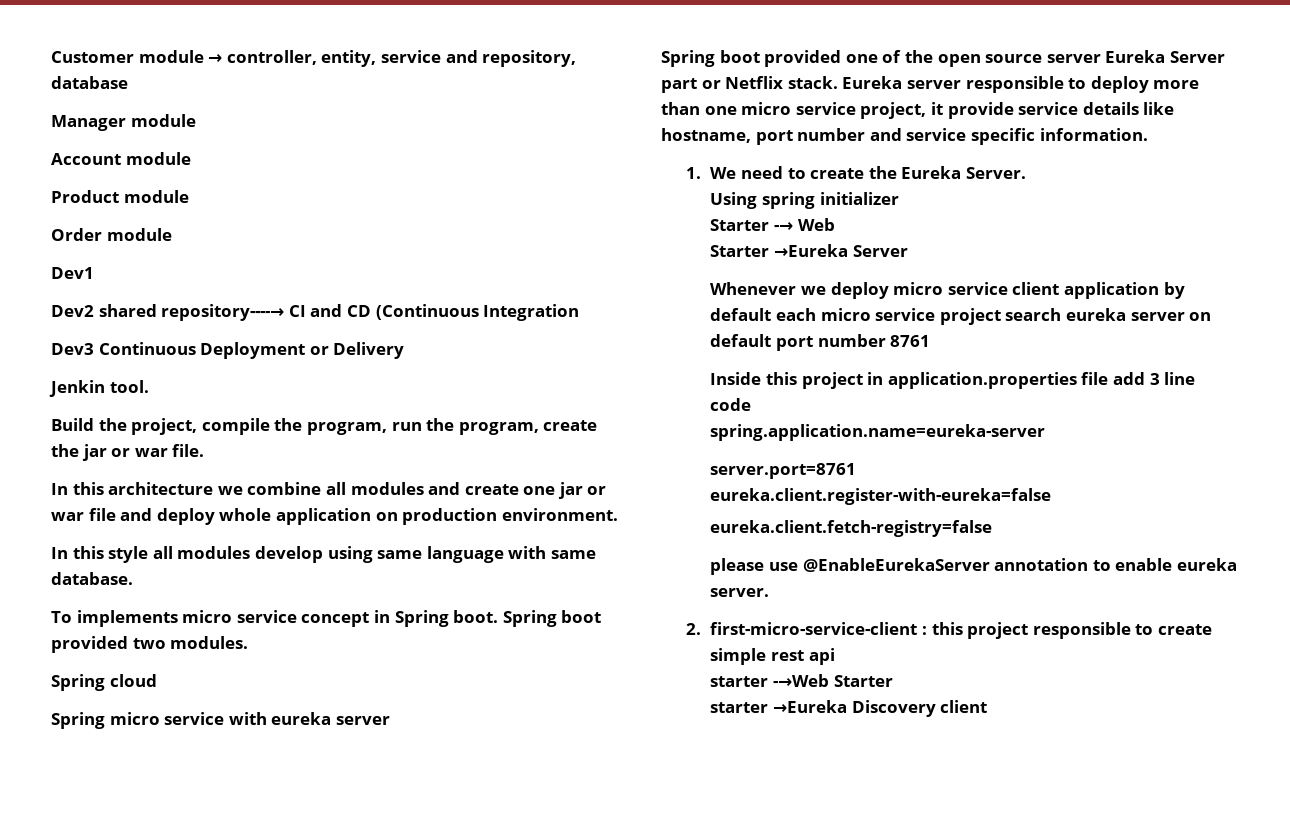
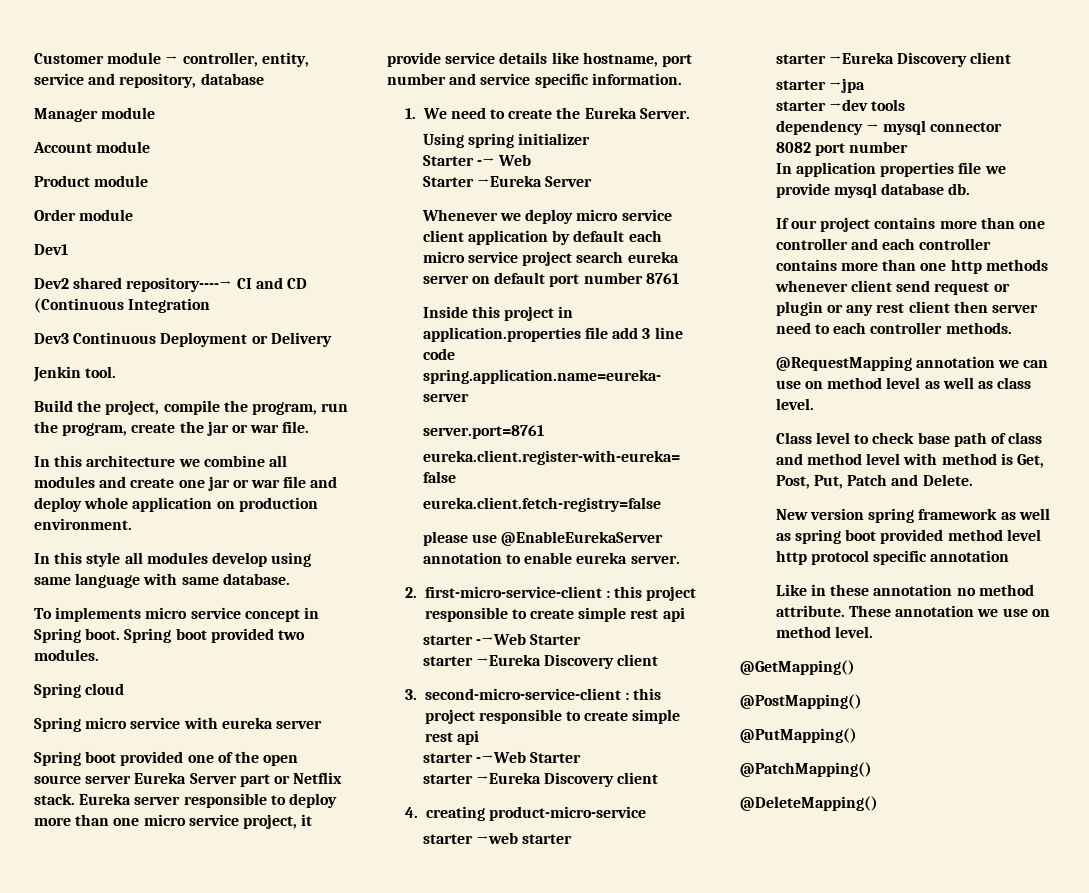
(988, 706) none -> [404,688,662,700] [424,709,681,724] [424,730,479,745] [422,751,582,763] [422,772,659,787] [404,806,646,821] [422,832,573,844] [775,52,1012,67] [775,78,866,93] [775,99,906,111] [775,120,1003,135] [775,141,909,156] [775,162,1006,177] [775,183,971,198] [775,217,1045,232] [775,238,992,250] [775,259,1048,274] [774,280,1010,295] [775,301,1038,316] [775,322,1012,334] [775,356,1049,371] [775,377,1032,389] [775,398,814,410] [775,432,1043,447] [775,453,1044,468] [775,474,973,489] [775,508,1050,523] [775,529,1041,544] [775,550,1010,565] [775,584,1034,596] [775,605,1050,617] [775,626,874,638] [740,660,855,675] [740,694,862,709] [740,728,857,743] [740,762,872,777] [740,796,878,811] // 3. second-micro-service-client : this project responsible to create simple rest api // starter -→Web Starter // starter →Eureka Discovery client // 4. creating product-micro-service // starter →web starter // starter →Eureka Discovery client // starter →jpa // starter →dev tools // dependency → mysql connector // 8082 port number // In application properties file we provide mysql database db. // If our project contains more than one controller and each controller contains more than one http methods whenever client send request or plugin or any rest client then server need to each controller methods. // @RequestMapping annotation we can use on method level as well as class level. // Class level to check base path of class and method level with method is Get, Post, Put, Patch and Delete. // New version spring framework as well as spring boot provided method level http protocol specific annotation // Like in these annotation no method attribute. These annotation we use on method level. // @GetMapping() // @PostMapping() // @PutMapping() // @PatchMapping() // @DeleteMapping()

